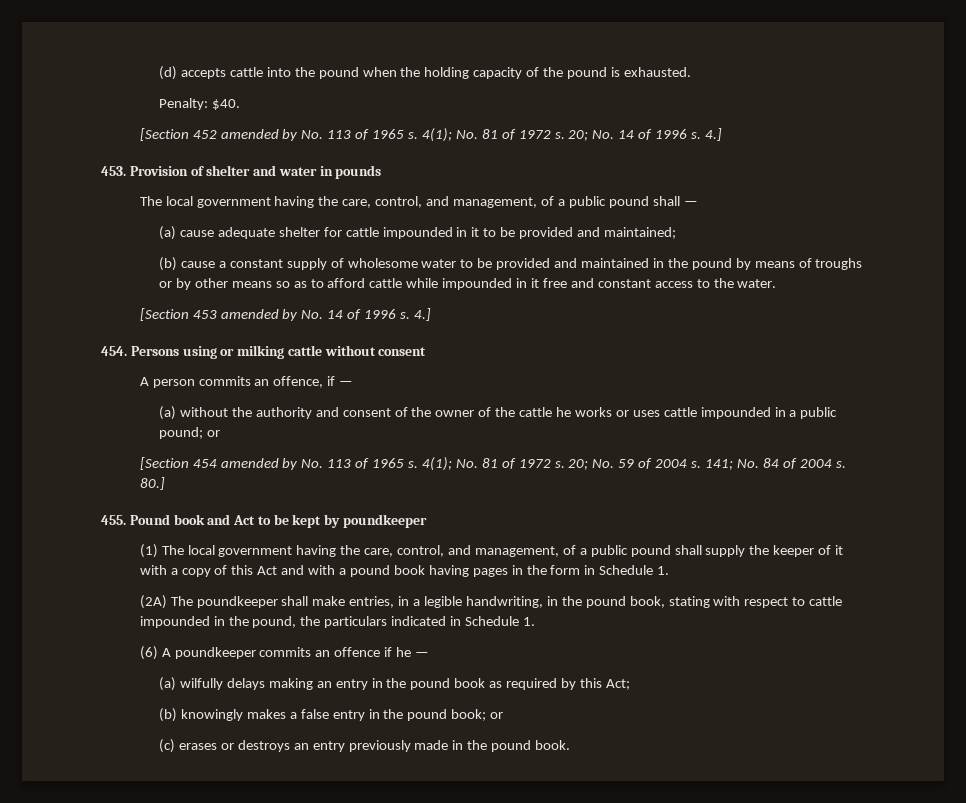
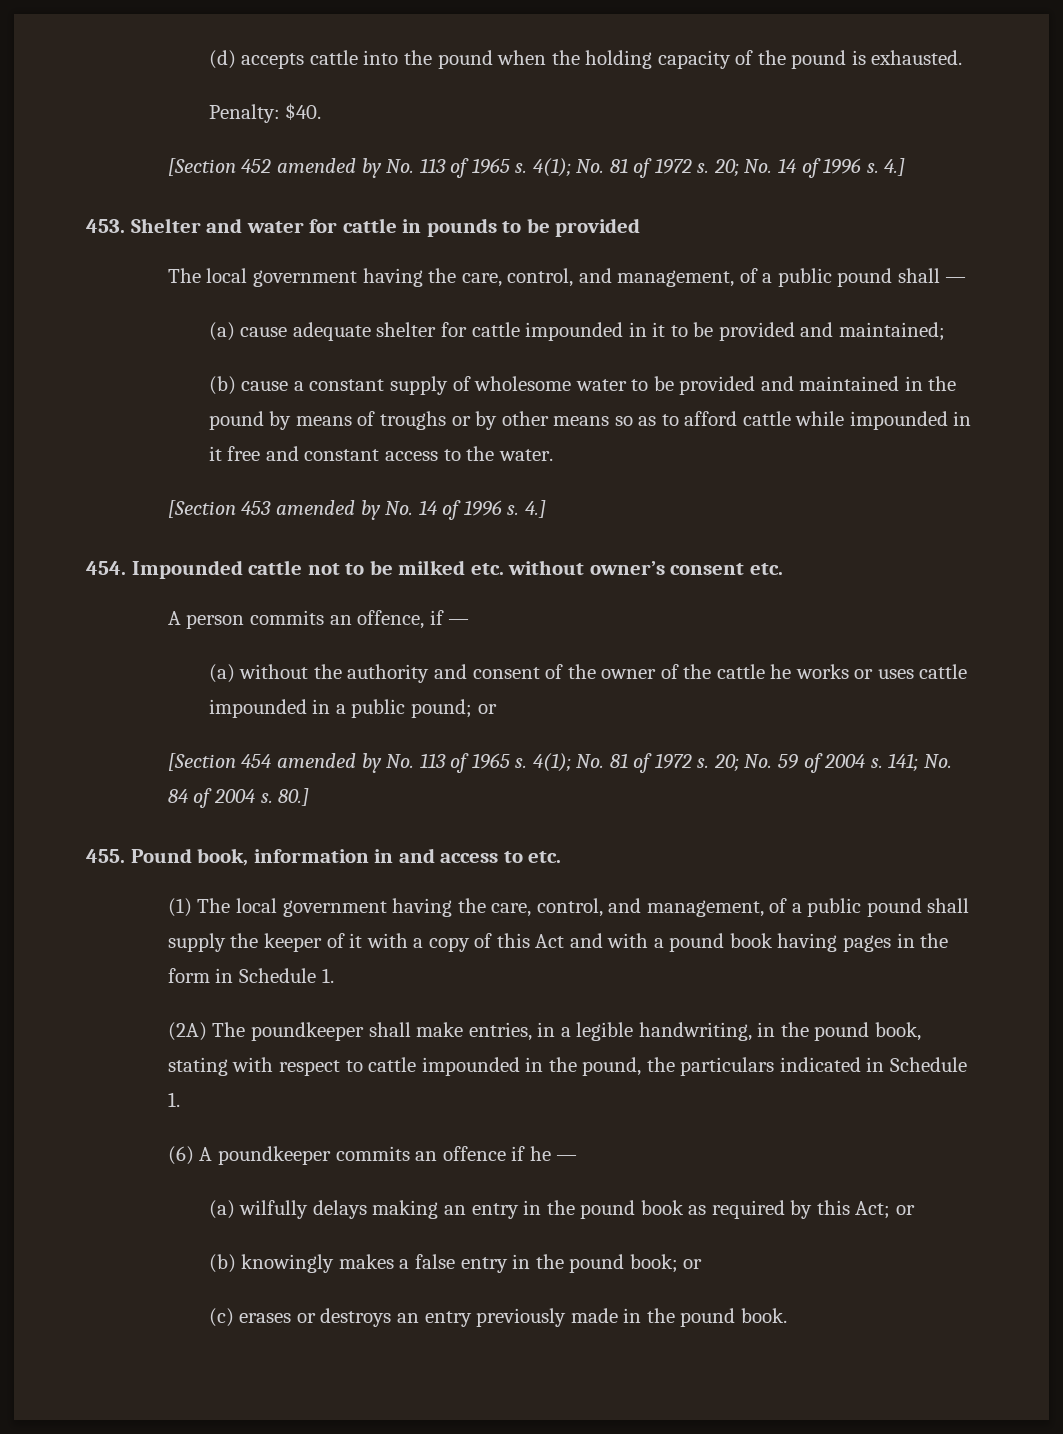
[129,165,317,176] Provision of shelter and water -> [130,218,397,233] Shelter and water for cattle
(382, 172) none -> [502,218,641,237] to be provided
[130,345,427,359] Persons using or milking cattle without consent -> [131,560,783,579] Impounded cattle not to be milked etc. without owner’s consent etc.
[173,514,428,528] book and Act to be kept by poundkeeper -> [197,848,562,866] book, information in and access to etc.
(630, 684) none -> [895,1205,915,1215] or

